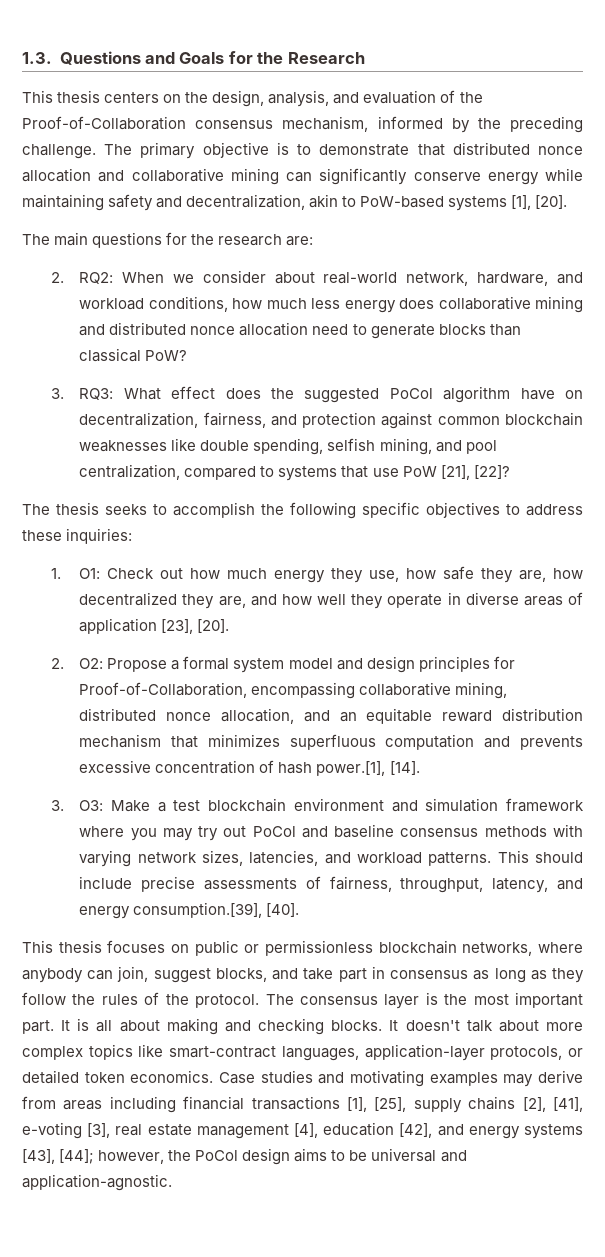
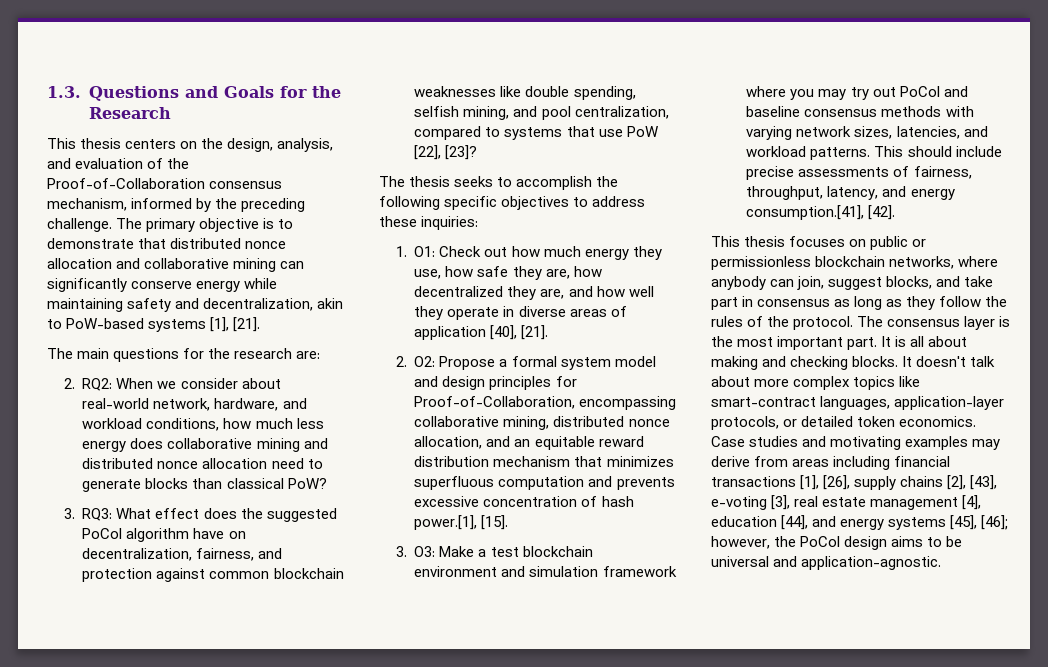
[535,195,568,209] [20]. -> [233,317,261,332] [21].
[440,465,510,480] [21], [22]? -> [414,145,478,160] [22], [23]?
[161,619,230,634] [23], [20]. -> [490,325,549,340] [40], [21].
[389,761,420,775] [14]. -> [481,515,509,530] [15].
[133,902,300,918] consumption.[39], [40]. -> [746,205,896,220] consumption.[41], [42].
[374,1097,407,1112] [25], -> [823,475,851,490] [26],
[552,1097,583,1112] [41], -> [970,475,998,490] [43],
[399,1123,433,1138] [42], -> [781,515,809,530] [44],
[22,1149,95,1164] [43], [44]; -> [950,515,1009,530] [45], [46];

